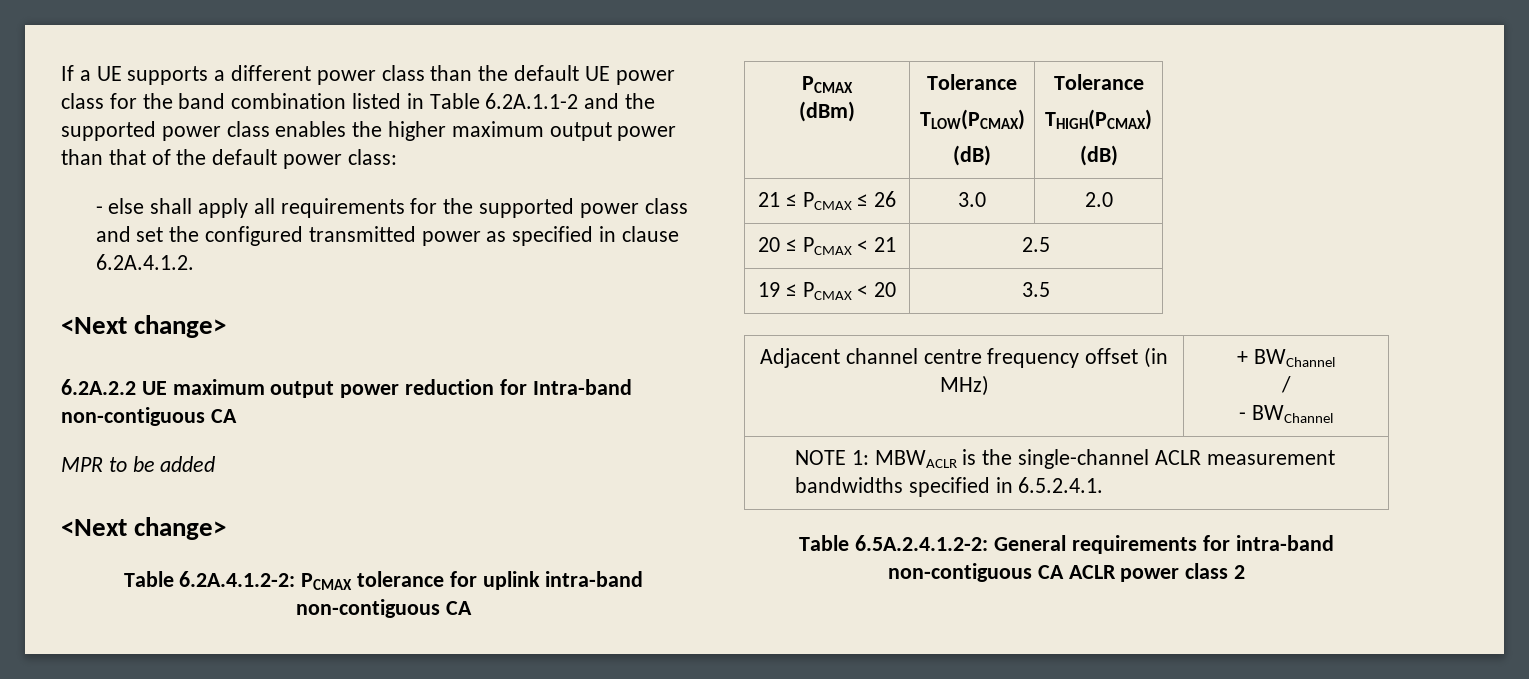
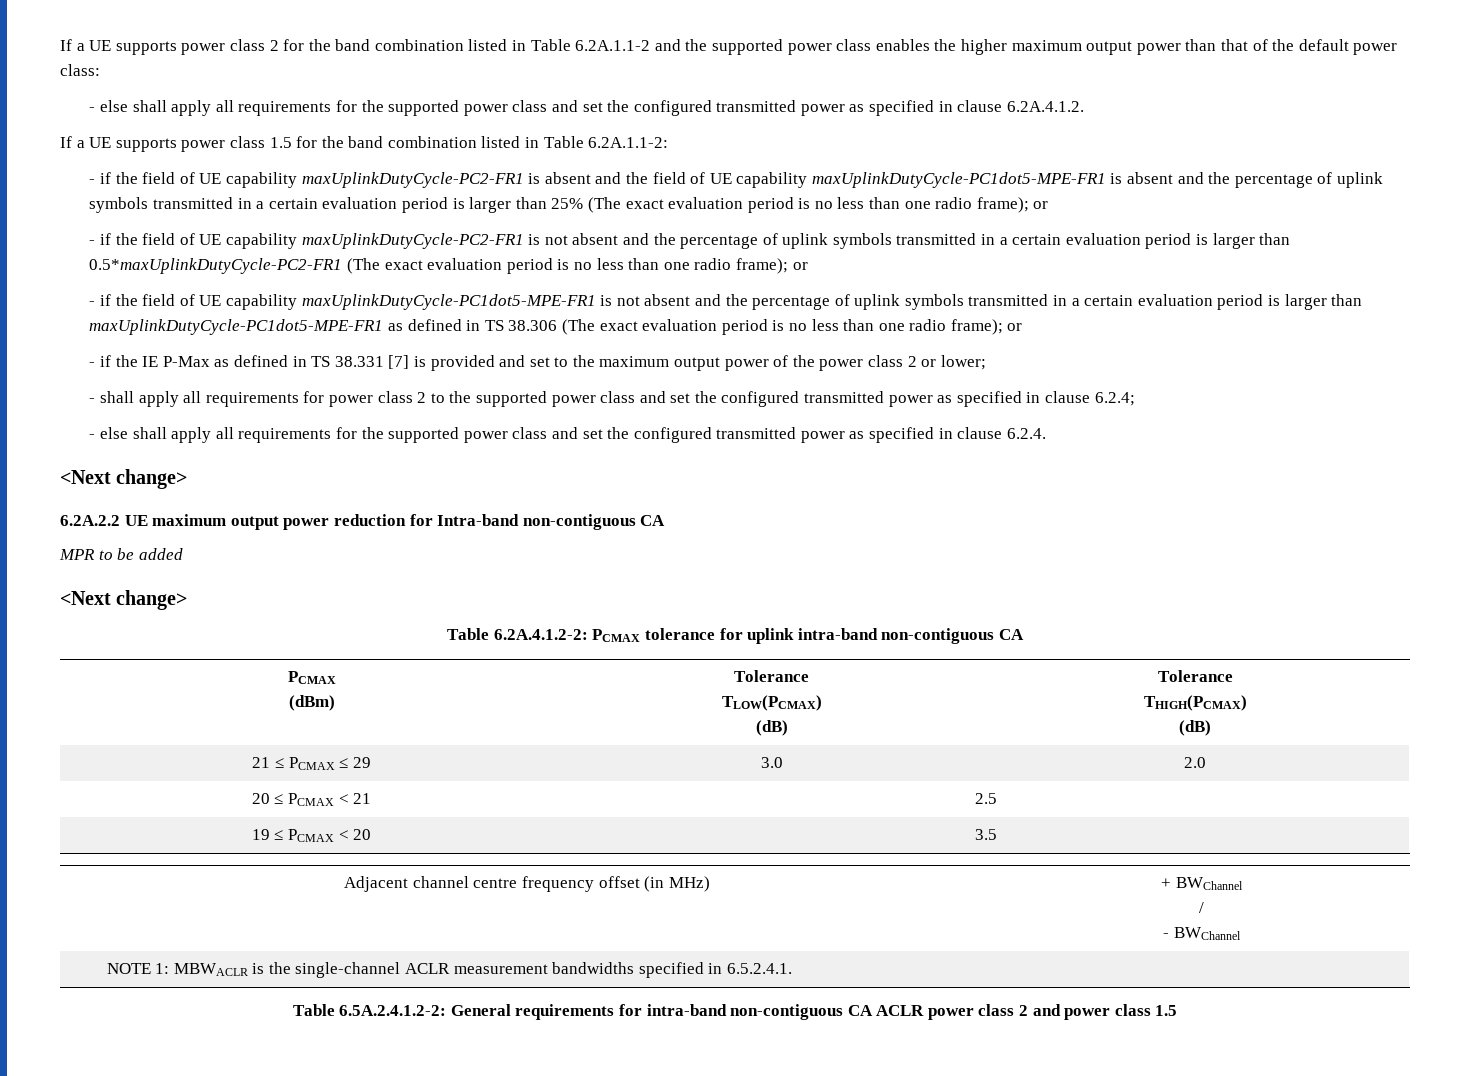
[61,65,675,85] [61,93,104,109] If a UE supports a different power class than the default UE power class -> [60,39,279,55] If a UE supports power class 2
(194, 262) none -> [60,136,669,152] [89,172,1383,188] [89,197,1049,213] [89,233,1291,249] [89,258,808,274] [89,294,1363,310] [89,319,1023,335] [89,355,986,371] [89,391,1135,407] [89,427,1046,443] // If a UE supports power class 1.5 for the band combination listed in Table 6.2A.1.1-2: // - if the field of UE capability maxUplinkDutyCycle-PC2-FR1 is absent and the field of UE capability maxUplinkDutyCycle-PC1dot5-MPE-FR1 is absent and the percentage of uplink symbols transmitted in a certain evaluation period is larger than 25% (The exact evaluation period is no less than one radio frame); or // - if the field of UE capability maxUplinkDutyCycle-PC2-FR1 is not absent and the percentage of uplink symbols transmitted in a certain evaluation period is larger than 0.5*maxUplinkDutyCycle-PC2-FR1 (The exact evaluation period is no less than one radio frame); or // - if the field of UE capability maxUplinkDutyCycle-PC1dot5-MPE-FR1 is not absent and the percentage of uplink symbols transmitted in a certain evaluation period is larger than maxUplinkDutyCycle-PC1dot5-MPE-FR1 as defined in TS 38.306 (The exact evaluation period is no less than one radio frame); or // - if the IE P-Max as defined in TS 38.331 [7] is provided and set to the maximum output power of the power class 2 or lower; // - shall apply all requirements for power class 2 to the supported power class and set the configured transmitted power as specified in clause 6.2.4; // - else shall apply all requirements for the supported power class and set the configured transmitted power as specified in clause 6.2.4.
[874,191,897,207] 26 -> [352,757,371,768] 29
(1246, 572) none -> [1032,1004,1178,1020] and power class 1.5

